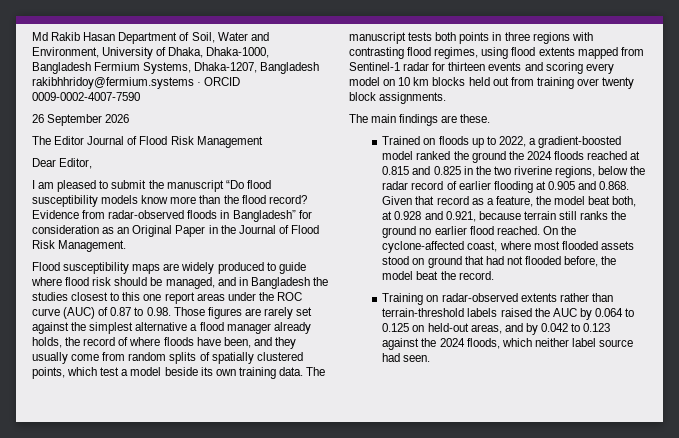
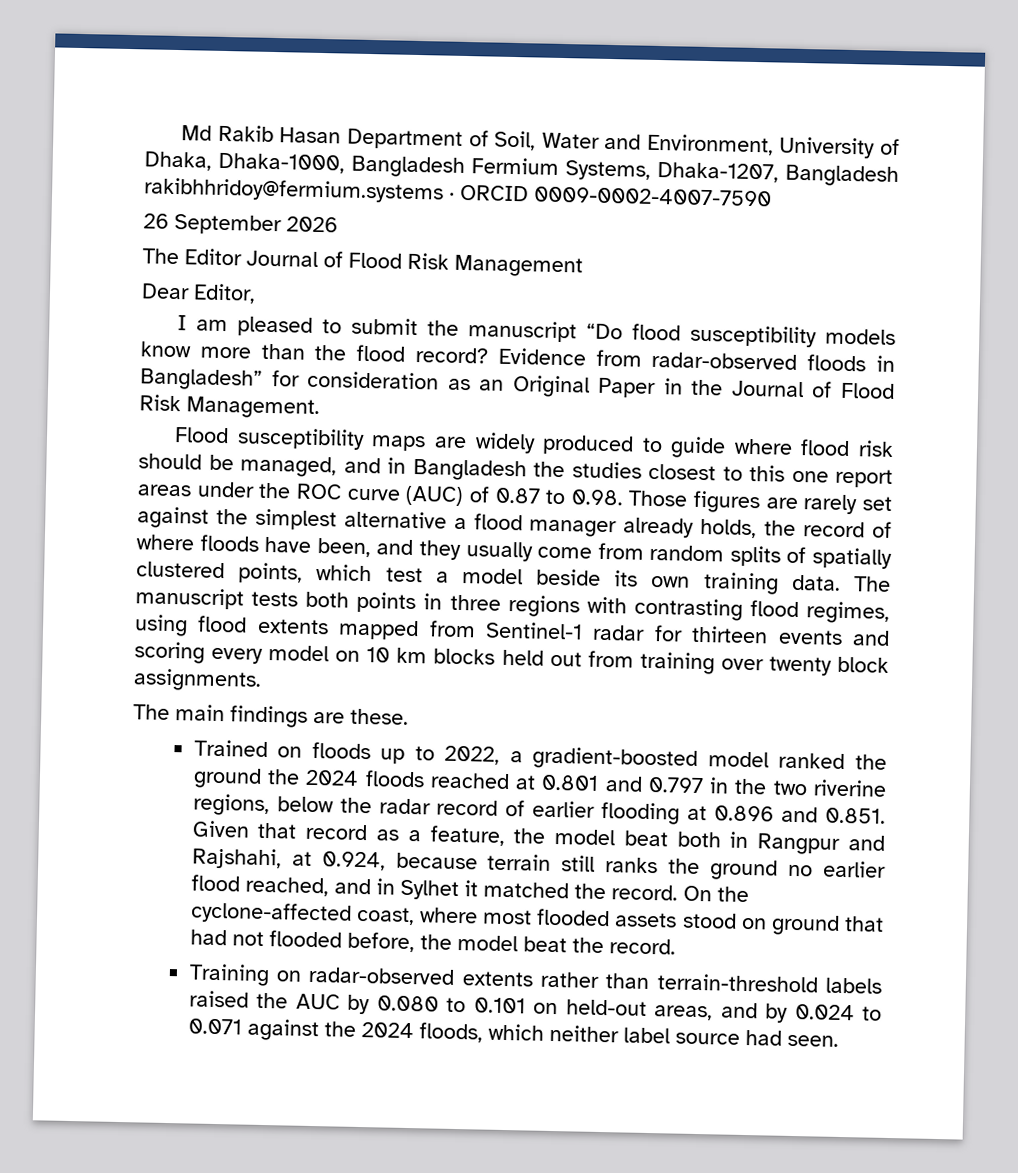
[382,166,461,175] 0.815 and 0.825 -> [541,774,704,794] 0.801 and 0.797
[548,181,630,190] 0.905 and 0.868. -> [714,805,887,824] 0.896 and 0.851.
[612,196,637,207] [382,211,476,222] both, at 0.928 and 0.921, -> [676,831,885,855] [191,847,386,871] both in Rangpur and Rajshahi, at 0.924,
[496,226,540,235] reached. -> [244,876,678,901] reached, and in Sylhet it matched the record.
[595,308,635,317] [382,323,410,332] 0.064 to 0.125 -> [376,995,526,1014] 0.080 to 0.101
[541,323,611,332] 0.042 to 0.123 -> [794,1004,882,1021] [187,1018,242,1035] 0.024 to 0.071

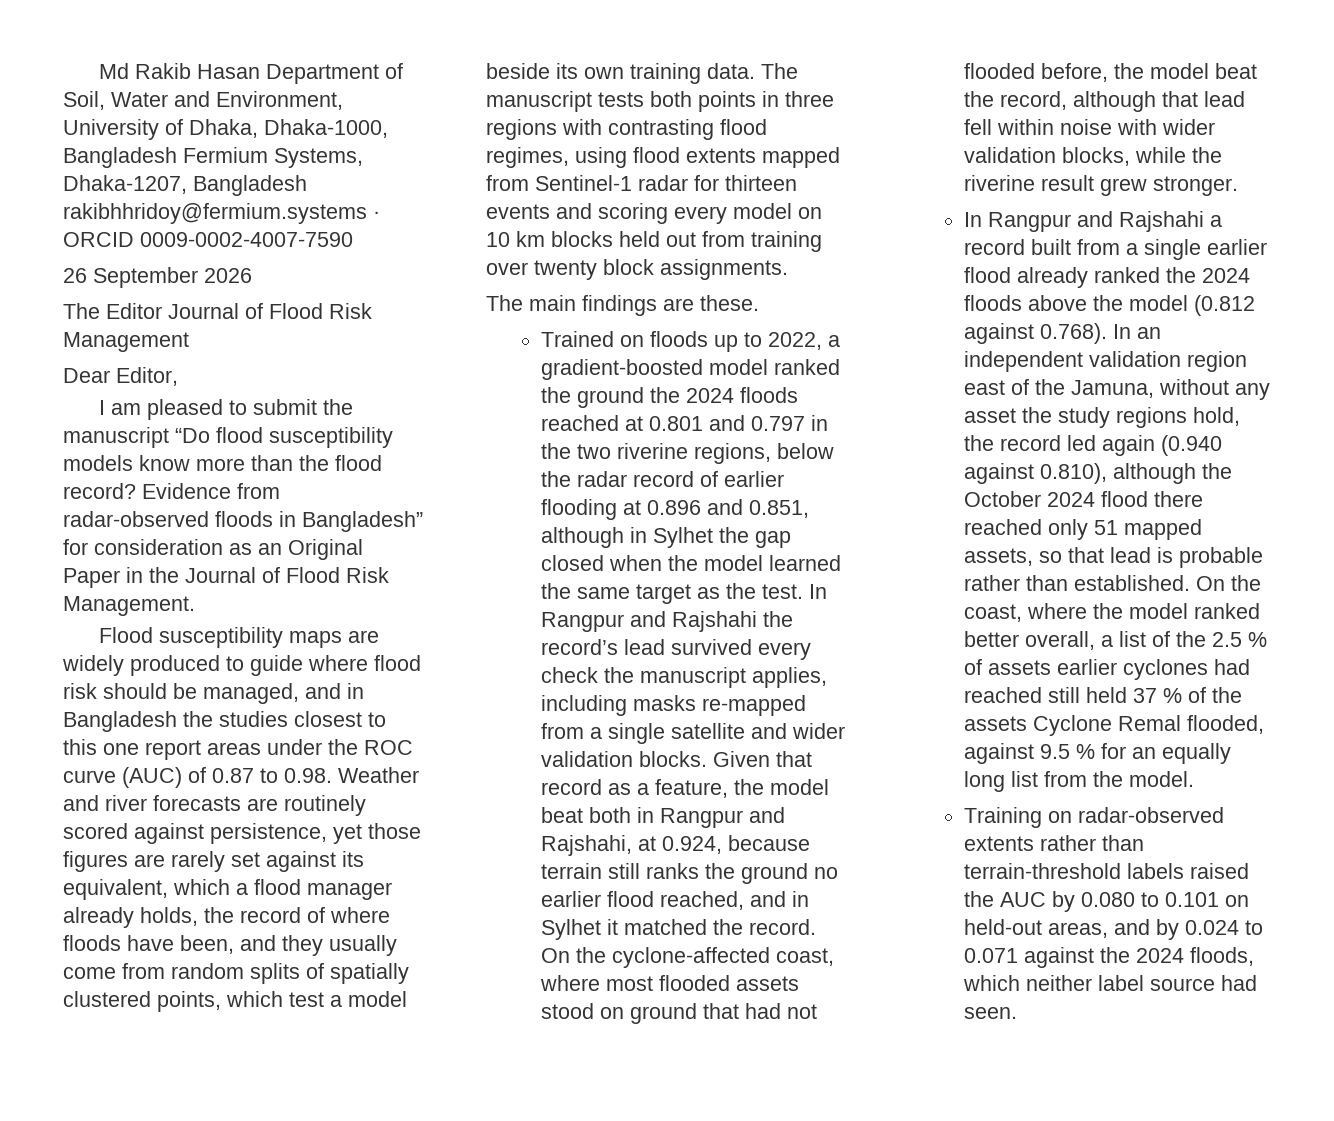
[628,490,689,507] Those -> [338,767,419,783] [63,795,366,816] [63,823,421,844] Weather and river forecasts are routinely scored against persistence, yet those
[215,508,447,531] the simplest alternative -> [342,851,364,867] [63,879,230,900] its equivalent, which
[825,807,887,824] 0.851. -> [749,500,810,518] [541,527,792,548] [541,555,842,571] [541,583,828,604] [541,611,794,632] [541,639,812,660] [541,667,828,688] [541,695,807,716] [541,723,846,744] [541,751,708,767] 0.851, although in Sylhet the gap closed when the model learned the same target as the test. In Rangpur and Rajshahi the record’s lead survived every check the manuscript applies, including masks re-mapped from a single satellite and wider validation blocks.
[608,938,676,955] record. -> [1000,91,1246,112] [964,119,1216,135] [964,147,1223,166] [964,175,1239,196] [964,211,1223,232] [964,239,1268,260] [964,267,1251,288] [964,295,1256,316] [964,323,1162,344] [964,351,1248,372] [964,379,1271,400] [964,407,1241,428] [964,435,1223,456] [964,463,1233,484] [964,491,1204,507] [964,519,1203,540] [964,547,1264,568] [964,575,1262,591] [964,603,1261,622] [964,631,1268,650] [964,659,1251,680] [964,687,1243,703] [964,715,1265,736] [964,743,1232,764] [964,771,1195,792] record, although that lead fell within noise with wider validation blocks, while the riverine result grew stronger. // In Rangpur and Rajshahi a record built from a single earlier flood already ranked the 2024 floods above the model (0.812 against 0.768). In an independent validation region east of the Jamuna, without any asset the study regions hold, the record led again (0.940 against 0.810), although the October 2024 flood there reached only 51 mapped assets, so that lead is probable rather than established. On the coast, where the model ranked better overall, a list of the 2.5 % of assets earlier cyclones had reached still held 37 % of the assets Cyclone Remal flooded, against 9.5 % for an equally long list from the model.

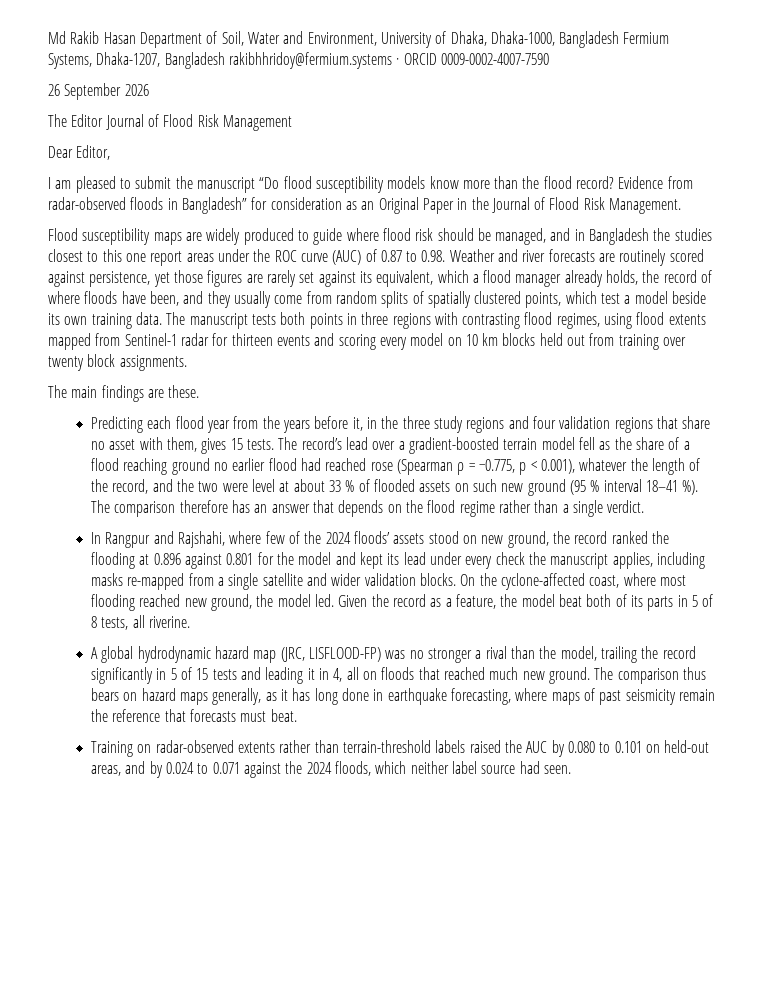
[541,331,841,352] [541,359,841,380] [541,387,799,408] [541,415,829,431] [541,443,835,464] [541,471,785,487] [541,499,810,520] [541,527,792,548] [541,555,842,571] [541,583,828,604] [541,611,794,632] [541,639,753,655] Trained on floods up to 2022, a gradient-boosted model ranked the ground the 2024 floods reached at 0.801 and 0.797 in the two riverine regions, below the radar record of earlier flooding at 0.896 and 0.851, although in Sylhet the gap closed when the model learned the same target as the test. In Rangpur and Rajshahi the record’s lead survived -> [91,416,711,433] [91,437,690,454] [91,458,701,475] [91,479,699,496] [91,500,645,517] [91,531,669,548] [91,552,462,569] Predicting each flood year from the years before it, in the three study regions and four validation regions that share no asset with them, gives 15 tests. The record’s lead over a gradient-boosted terrain model fell as the share of a flood reaching ground no earlier flood had reached rose (Spearman ρ = −0.775, p < 0.001), whatever the length of the record, and the two were level at about 33 % of flooded assets on such new ground (95 % interval 18–41 %). The comparison therefore has an answer that depends on the flood regime rather than a single verdict. // In Rangpur and Rajshahi, where few of the 2024 floods’ assets stood on new ground, the record ranked the flooding at 0.896 against 0.801 for the model and kept its lead under
[713,751,813,767] Given that -> [460,573,686,590] [91,594,389,611] On the cyclone-affected coast, where most flooding reached new ground, the model led. Given the
[637,807,786,828] [541,835,811,856] [541,863,839,884] [541,891,810,910] [541,919,817,940] [541,947,835,968] [540,975,800,991] [541,1003,818,1024] [964,63,1258,82] [964,91,1246,112] [964,119,1216,135] [964,147,1223,166] [964,175,1239,196] [964,211,1223,232] [964,239,1268,260] [964,267,1251,288] [964,295,1256,316] [964,323,1162,344] [964,351,1248,372] [964,379,1271,400] [964,407,1241,428] [964,435,1223,456] [964,463,1233,484] [964,491,1204,507] [964,519,1203,540] [964,547,1264,568] [964,575,1262,591] [964,603,1261,622] [964,631,1268,650] [964,659,1251,680] [964,687,1243,703] [964,715,1265,736] [964,743,1232,764] [964,771,1195,792] in Rangpur and Rajshahi, at 0.924, because terrain still ranks the ground no earlier flood reached, and in Sylhet it matched the record. On the cyclone-affected coast, where most flooded assets stood on ground that had not flooded before, the model beat the record, although that lead fell within noise with wider validation blocks, while the riverine result grew stronger. // In Rangpur and Rajshahi a record built from a single earlier flood already ranked the 2024 floods above the model (0.812 against 0.768). In an independent validation region east of the Jamuna, without any asset the study regions hold, the record led again (0.940 against 0.810), although the October 2024 flood there reached only 51 mapped assets, so that lead is probable rather than established. On the coast, where the model ranked better overall, a list of the 2.5 % of assets earlier cyclones had reached still held 37 % of the assets Cyclone Remal flooded, against 9.5 % for an equally long list from the model. -> [615,594,714,611] [91,615,191,630] [91,646,696,663] [91,667,706,684] [91,688,715,705] [91,709,297,722] of its parts in 5 of 8 tests, all riverine. // A global hydrodynamic hazard map (JRC, LISFLOOD-FP) was no stronger a rival than the model, trailing the record significantly in 5 of 15 tests and leading it in 4, all on floods that reached much new ground. The comparison thus bears on hazard maps generally, as it has long done in earthquake forecasting, where maps of past seismicity remain the reference that forecasts must beat.

